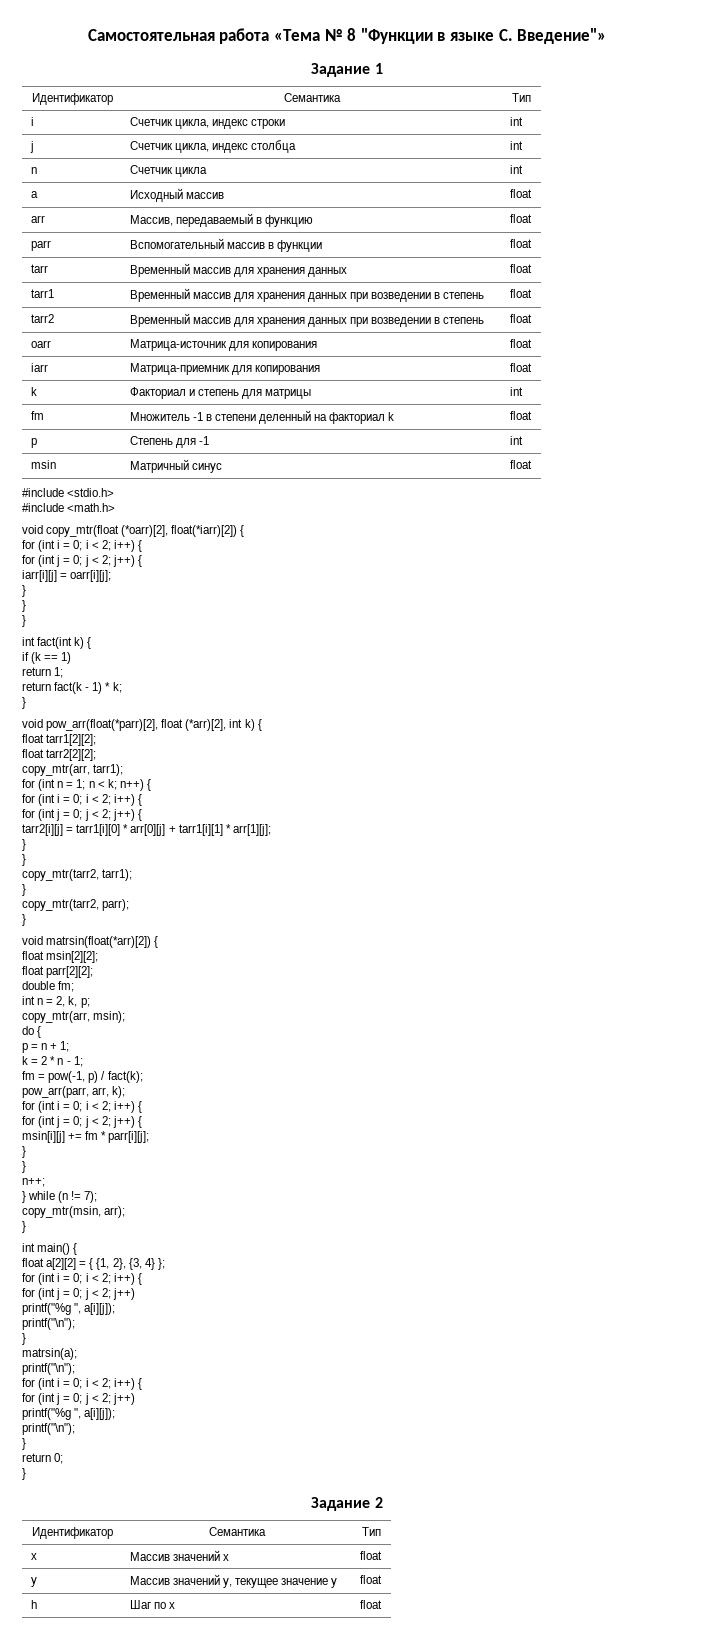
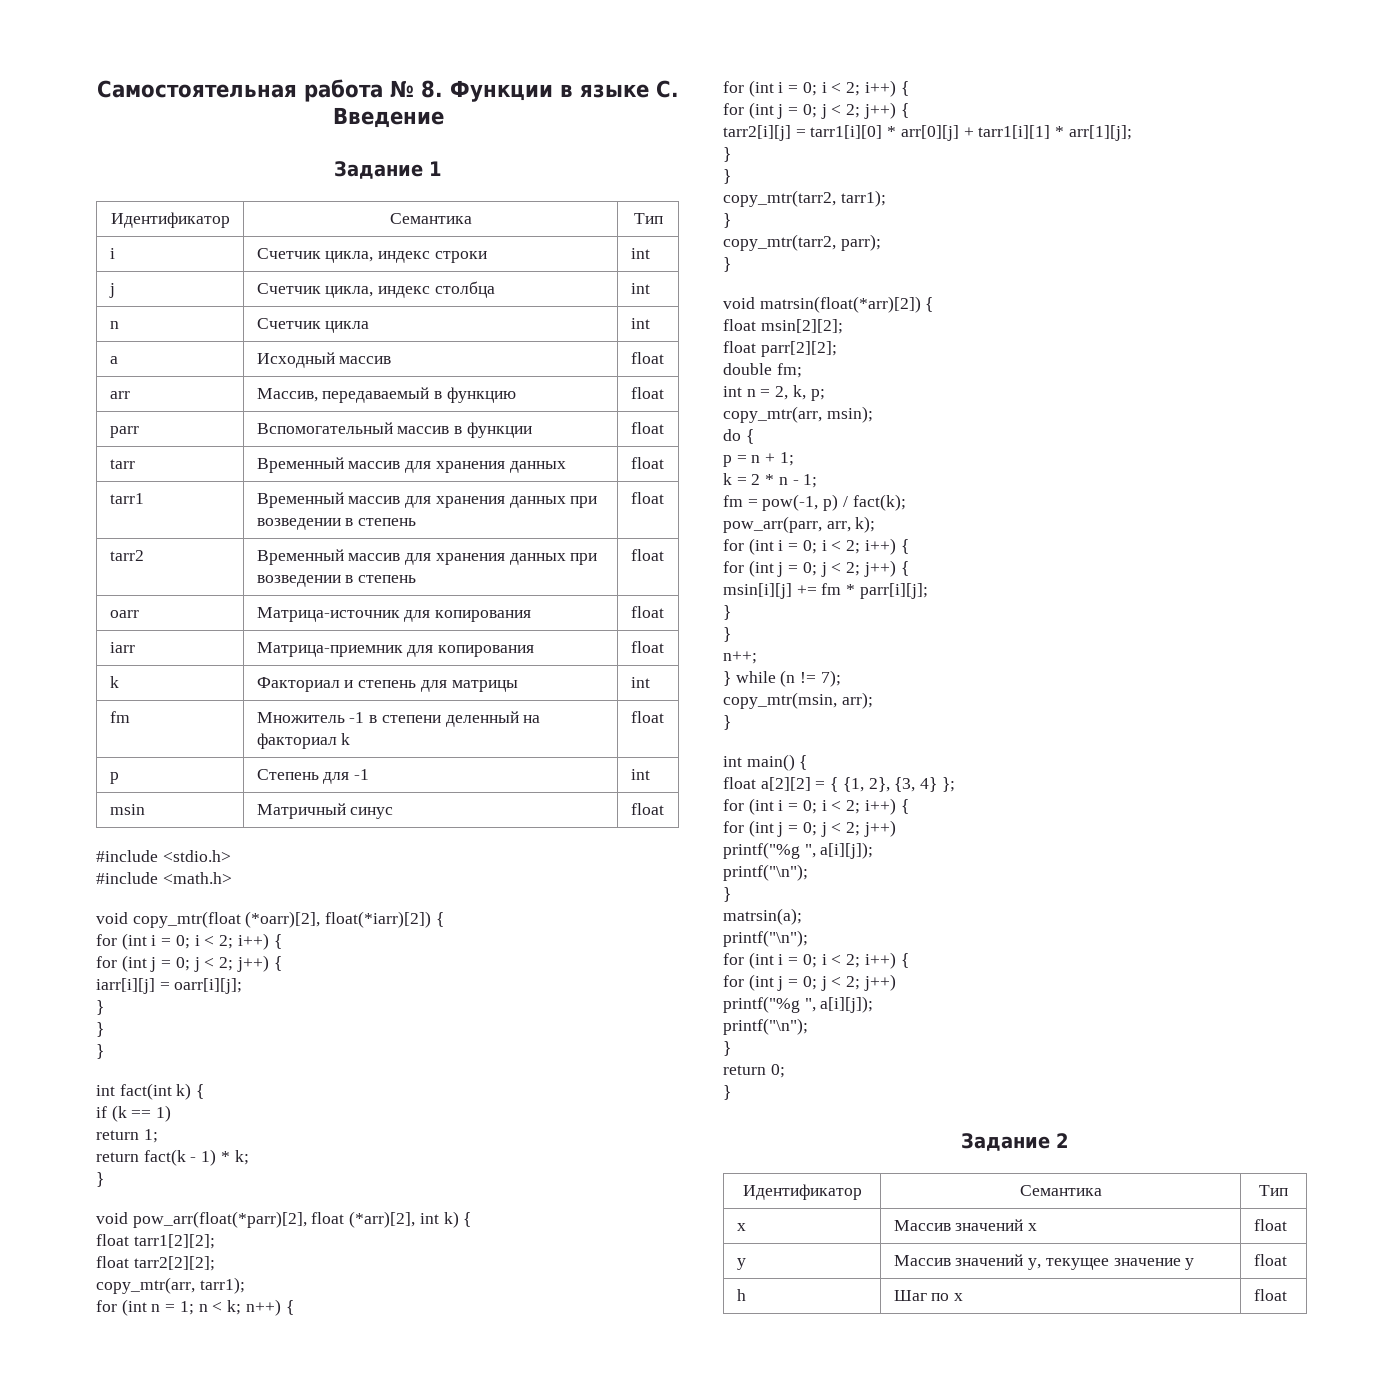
[274,28,433,44] «Тема № 8 "Функции -> [390,80,553,102] № 8. Функции
[517,28,607,44] Введение"» -> [332,107,444,128] Введение

